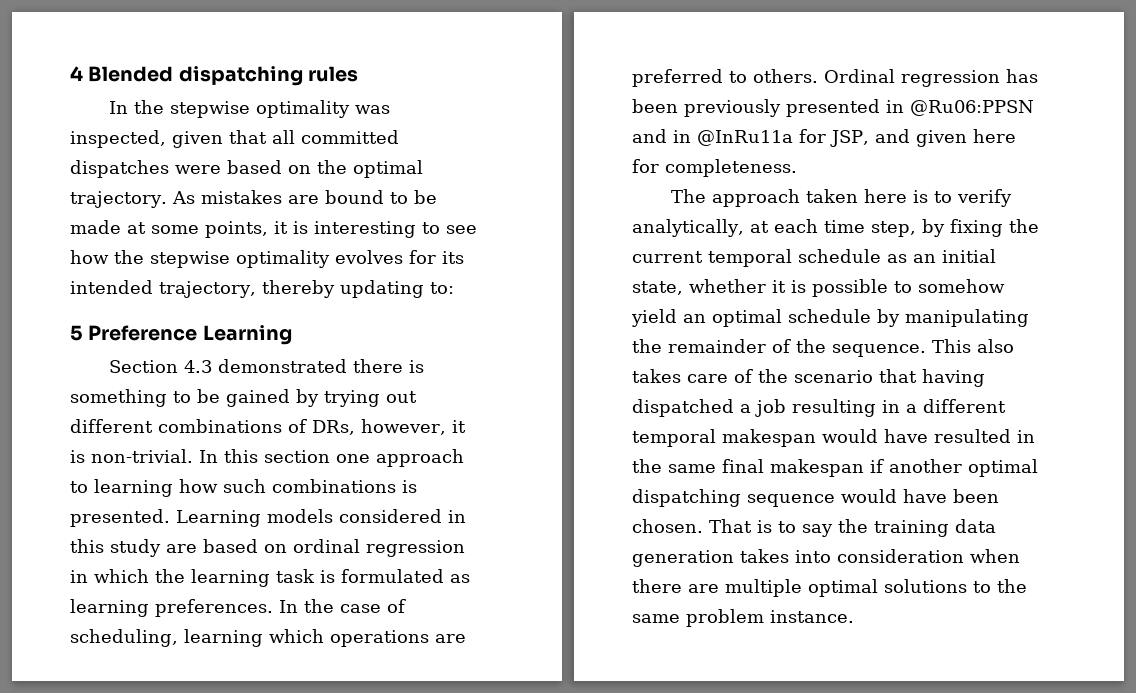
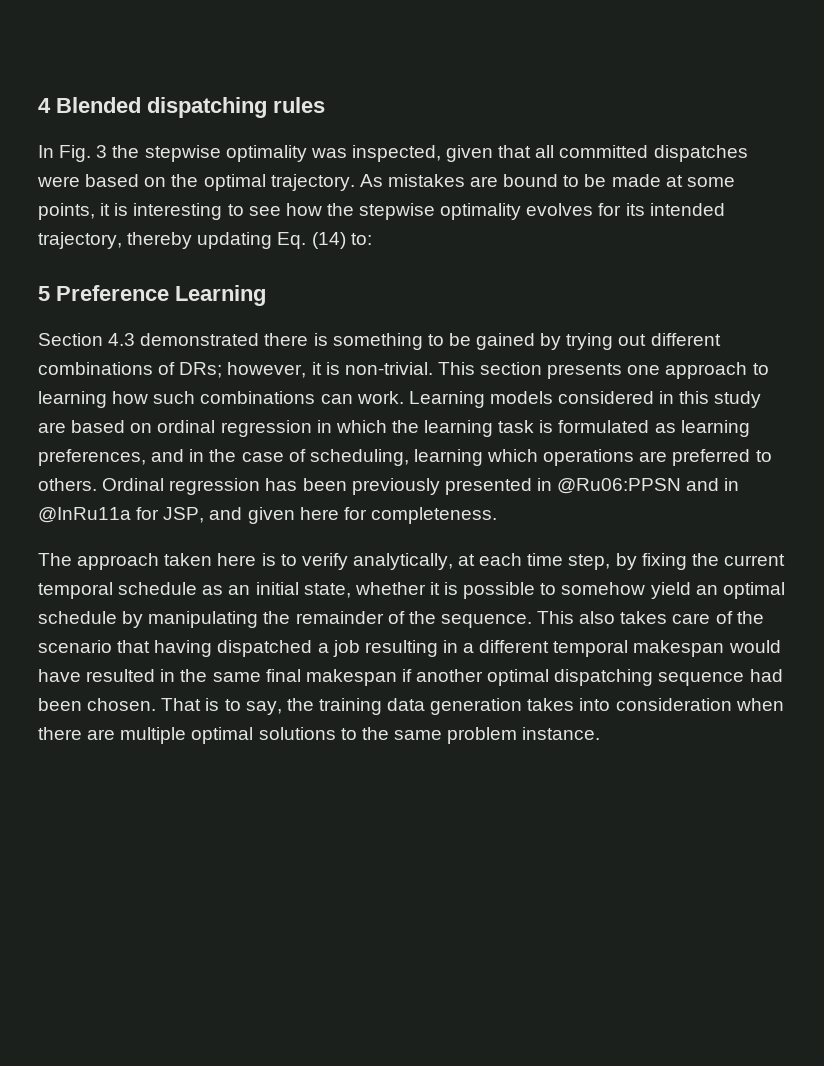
(129, 107) none -> [59,145,108,162] Fig. 3
(424, 289) none -> [277,232,346,249] Eq. (14)
[312,420,355,435] DRs, -> [179,362,223,378] DRs;
[199,449,330,463] In this section -> [437,362,623,379] This section presents
[402,480,417,493] [70,509,170,527] is presented. -> [320,391,404,404] can work.
[155,599,298,617] preferences. In -> [38,449,205,466] preferences, and in
[841,489,947,503] would have -> [749,669,783,682] had
[802,524,833,537] say -> [245,701,282,715] say,

